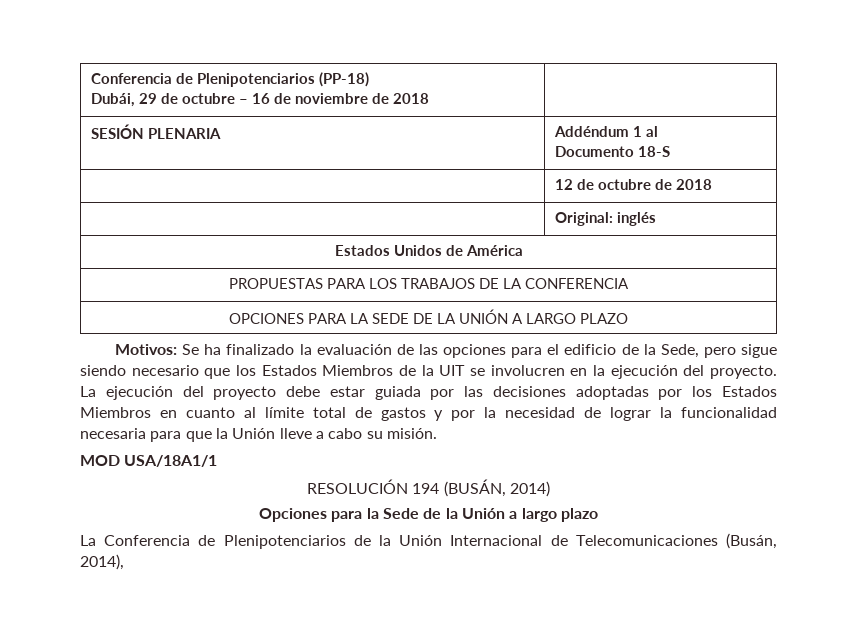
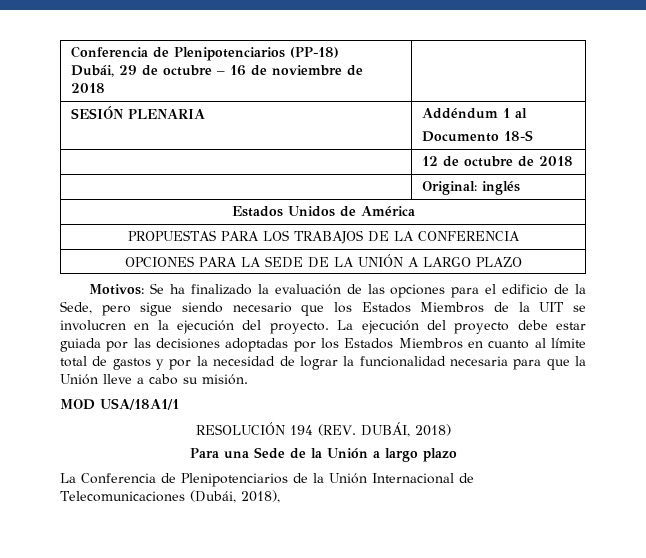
[443,479,550,497] [259,508,379,522] (BUSÁN, 2014) // Opciones para la -> [317,422,451,437] [189,448,249,459] (REV. DUBÁI, 2018) // Para una
[726,533,777,549] [80,554,124,570] (Busán, 2014), -> [189,490,280,503] (Dubái, 2018),

